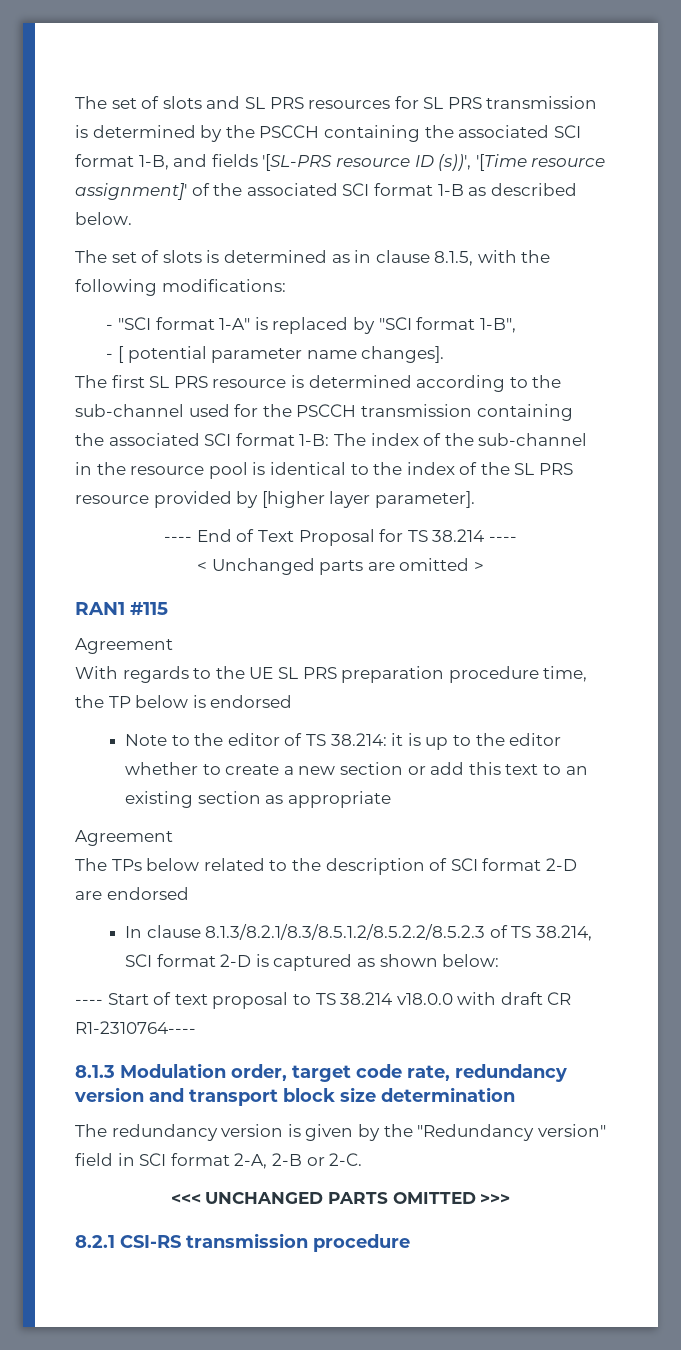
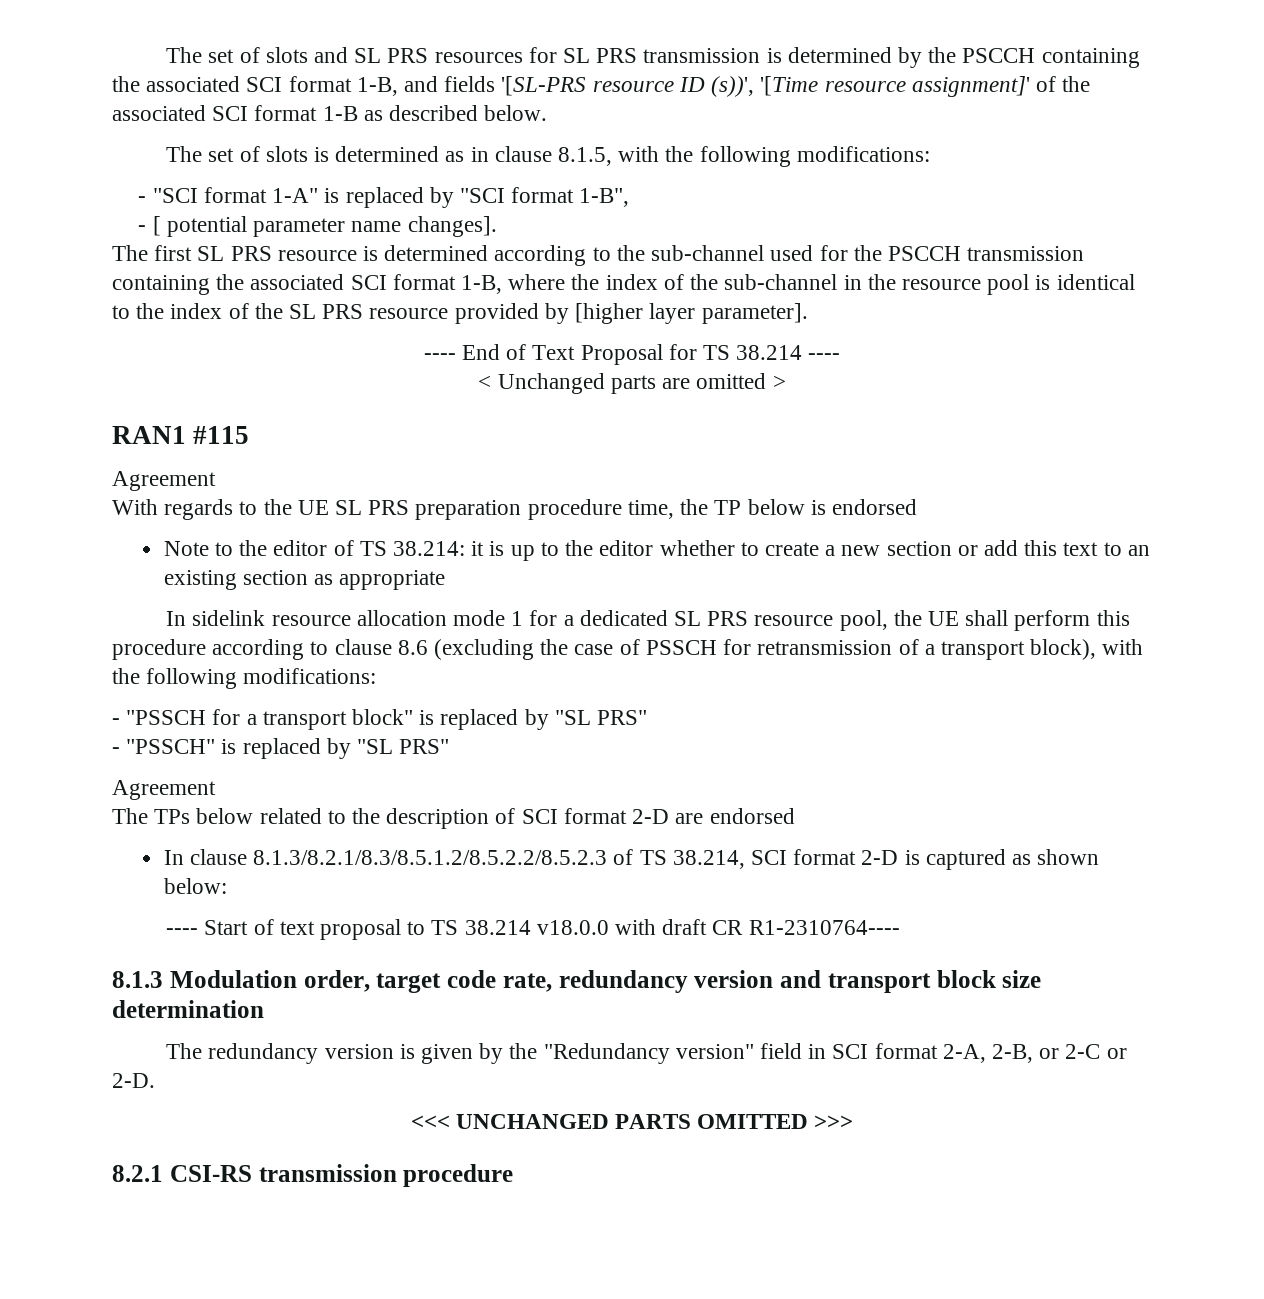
[299,433,366,446] 1-B: The -> [461,274,600,294] 1-B, where the
(391, 799) none -> [166,610,1130,631] [112,639,1144,660] [112,668,377,689] [112,709,648,730] [112,738,450,759] // In sidelink resource allocation mode 1 for a dedicated SL PRS resource pool, the UE shall perform this procedure according to clause 8.6 (excluding the case of PSSCH for retransmission of a transport block), with the following modifications: // - "PSSCH for a transport block" is replaced by "SL PRS" // - "PSSCH" is replaced by "SL PRS"
[271,1153,363,1166] 2-B or 2-C. -> [992,1044,1127,1063] [112,1073,155,1088] 2-B, or 2-C or 2-D.

